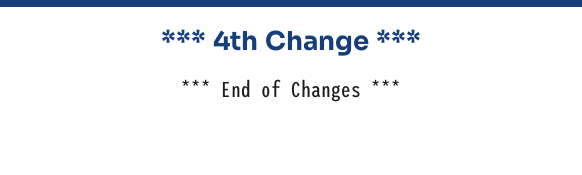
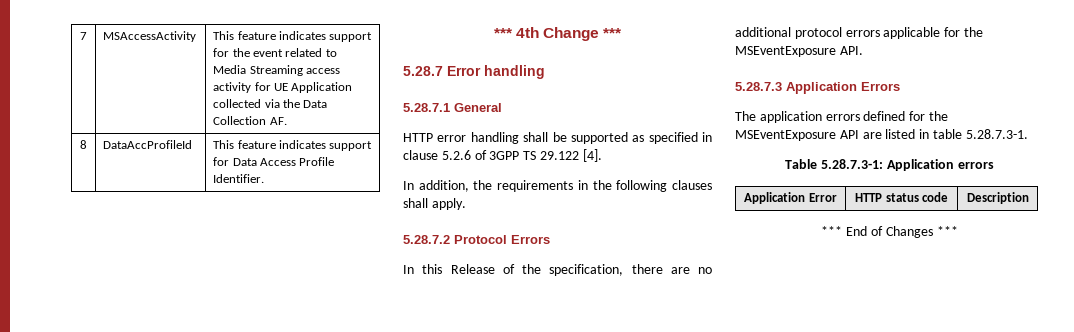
[160,29,422,56] *** 4th Change *** -> [80,32,87,40] [103,31,197,42] [213,31,373,42] [213,48,337,57] [213,65,340,76] [213,82,353,93] [213,99,328,108] [213,116,287,125] [80,140,87,149] [103,140,193,149] [213,140,373,151] [213,157,335,166] [213,174,265,183] [493,27,623,41] [403,65,545,79] [403,103,502,112] [403,132,712,144] [403,149,602,162] [403,180,712,192] [403,198,466,210] [403,235,550,244] [403,264,712,276] [735,27,983,39] [735,46,863,57] [735,82,900,94] [735,111,948,123] [735,129,1028,141] [785,159,994,171] [744,192,837,204] [855,192,948,202] [966,192,1029,204] 7 | MSAccessActivity | This feature indicates support for the event related to Media Streaming access activity for UE Application collected via the Data Collection AF. // 8 | DataAccProfileId | This feature indicates support for Data Access Profile Identifier. // *** 4th Change *** // 5.28.7 Error handling // 5.28.7.1 General // HTTP error handling shall be supported as specified in clause 5.2.6 of 3GPP TS 29.122 [4]. // In addition, the requirements in the following clauses shall apply. // 5.28.7.2 Protocol Errors // In this Release of the specification, there are no additional protocol errors applicable for the MSEventExposure API. // 5.28.7.3 Application Errors // The application errors defined for the MSEventExposure API are listed in table 5.28.7.3-1. // Table 5.28.7.3-1: Application errors // Application Error | HTTP status code | Description

